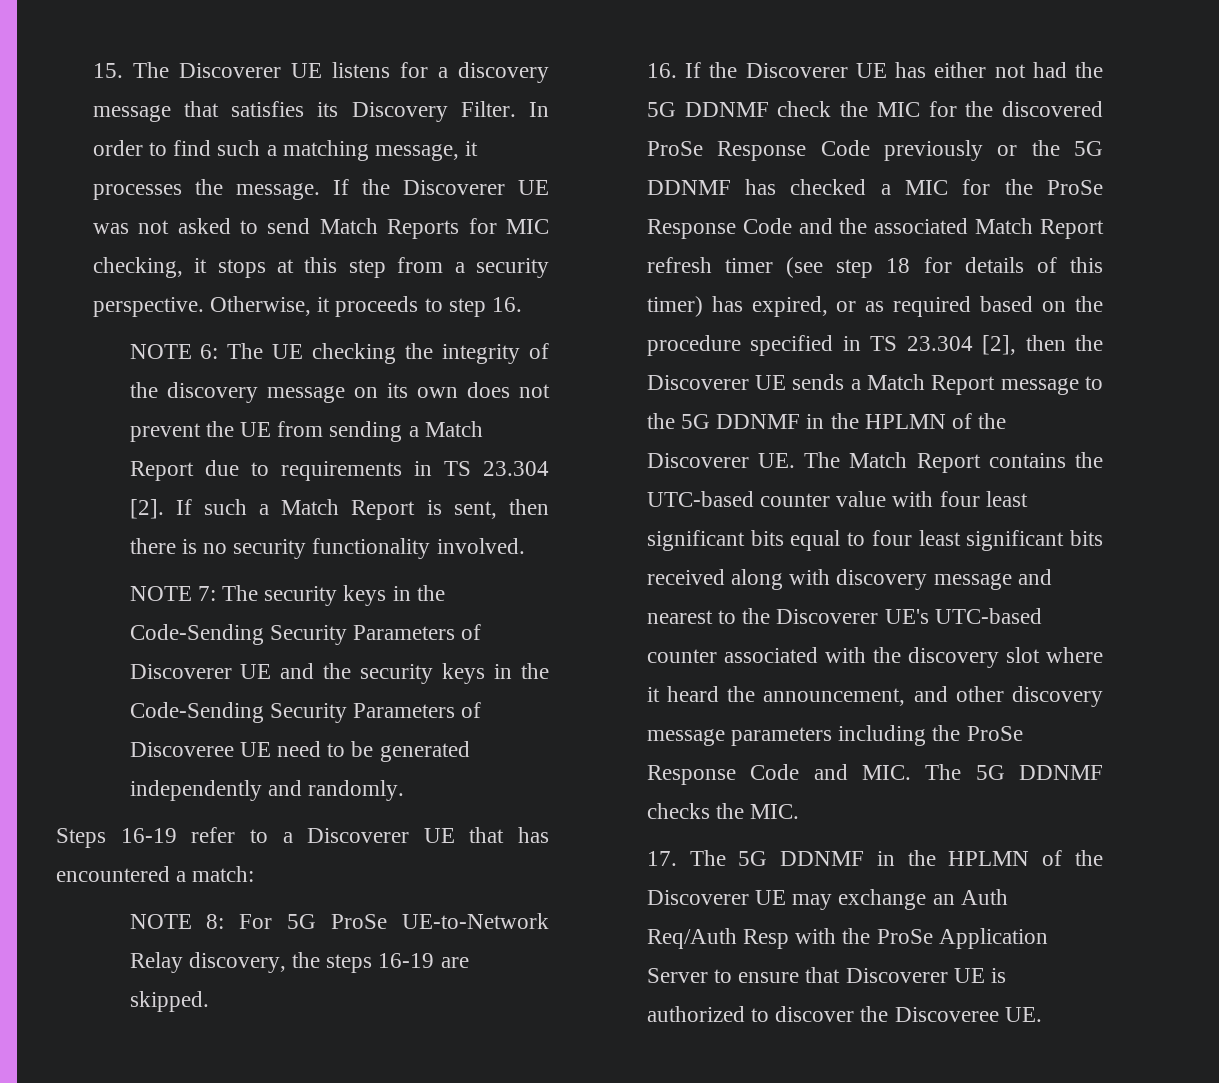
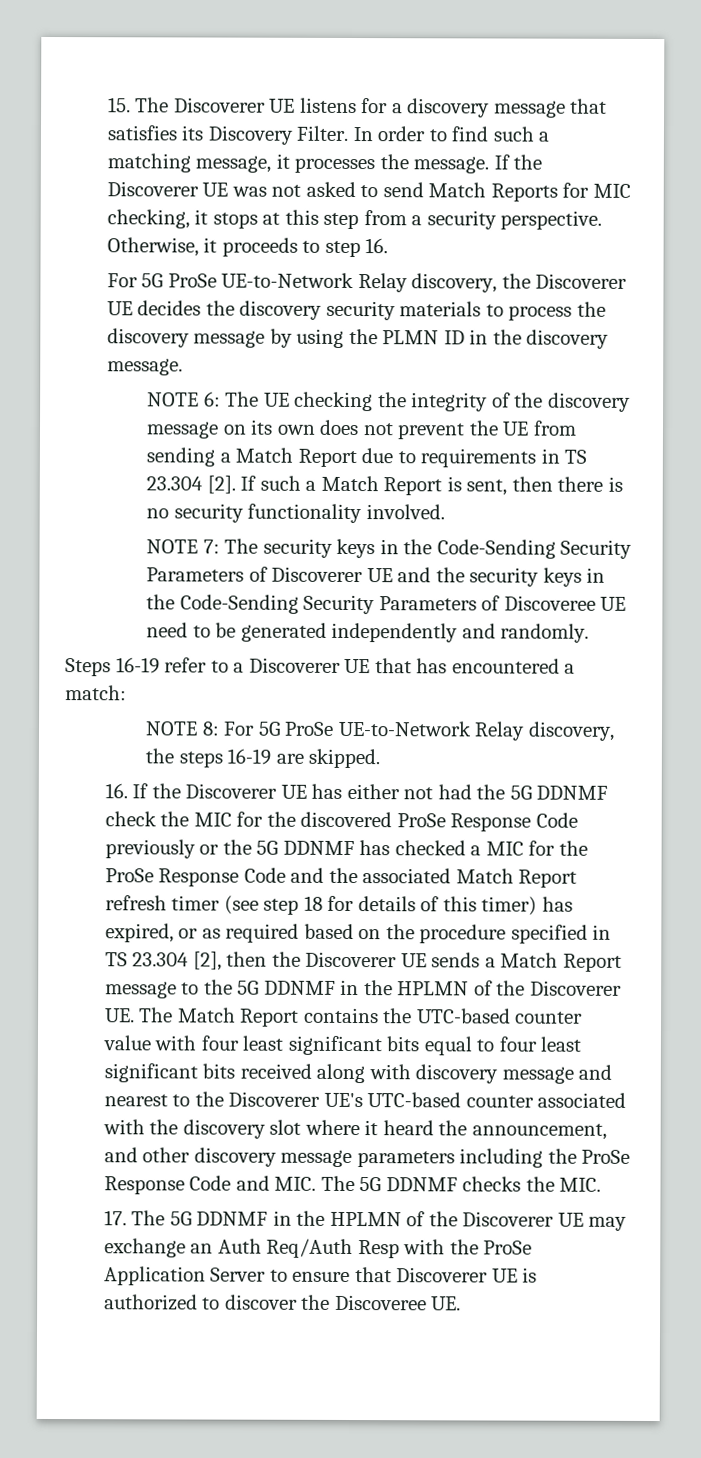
(523, 304) none -> [106,272,628,293] [106,300,606,321] [106,328,610,349] [106,358,183,376] // For 5G ProSe UE-to-Network Relay discovery, the Discoverer UE decides the discovery security materials to process the discovery message by using the PLMN ID in the discovery message.

